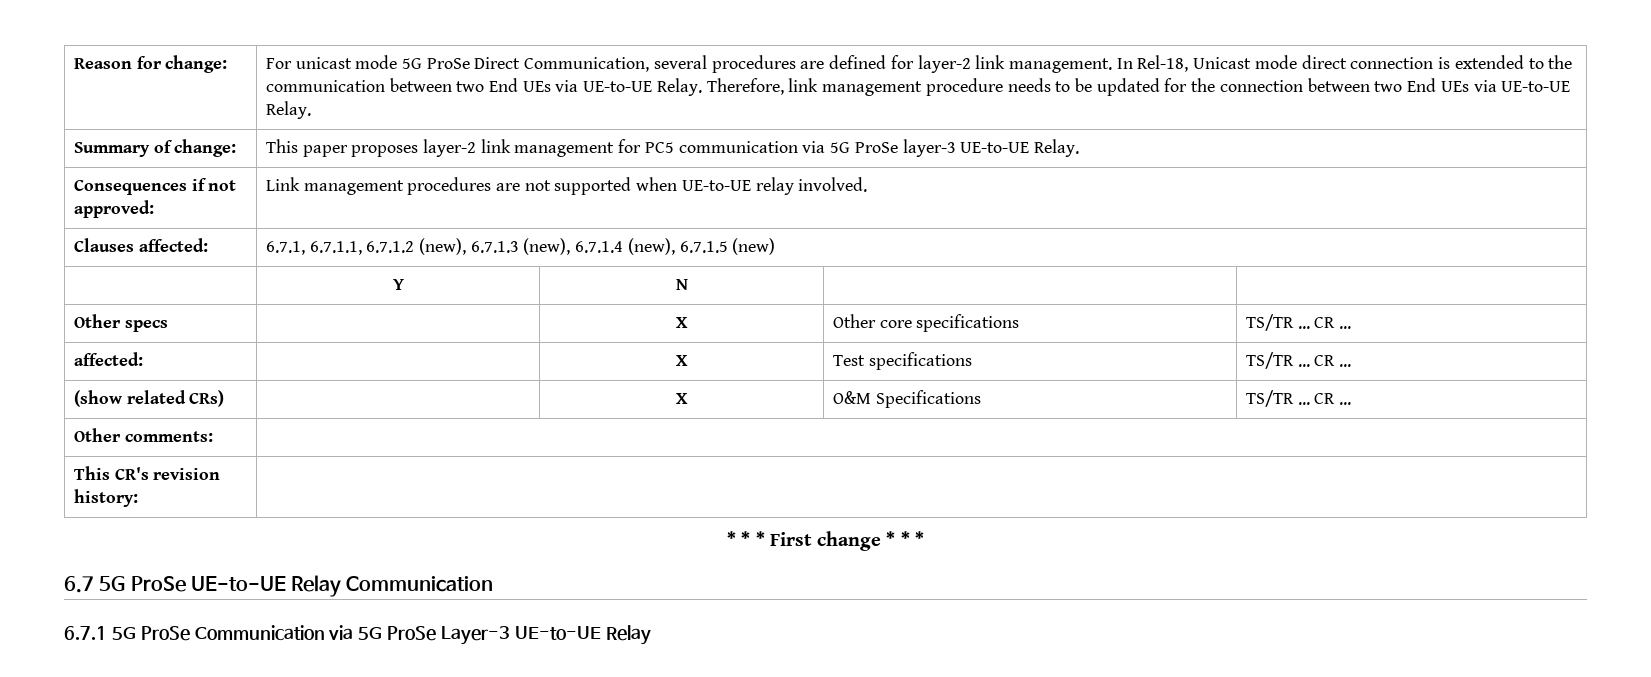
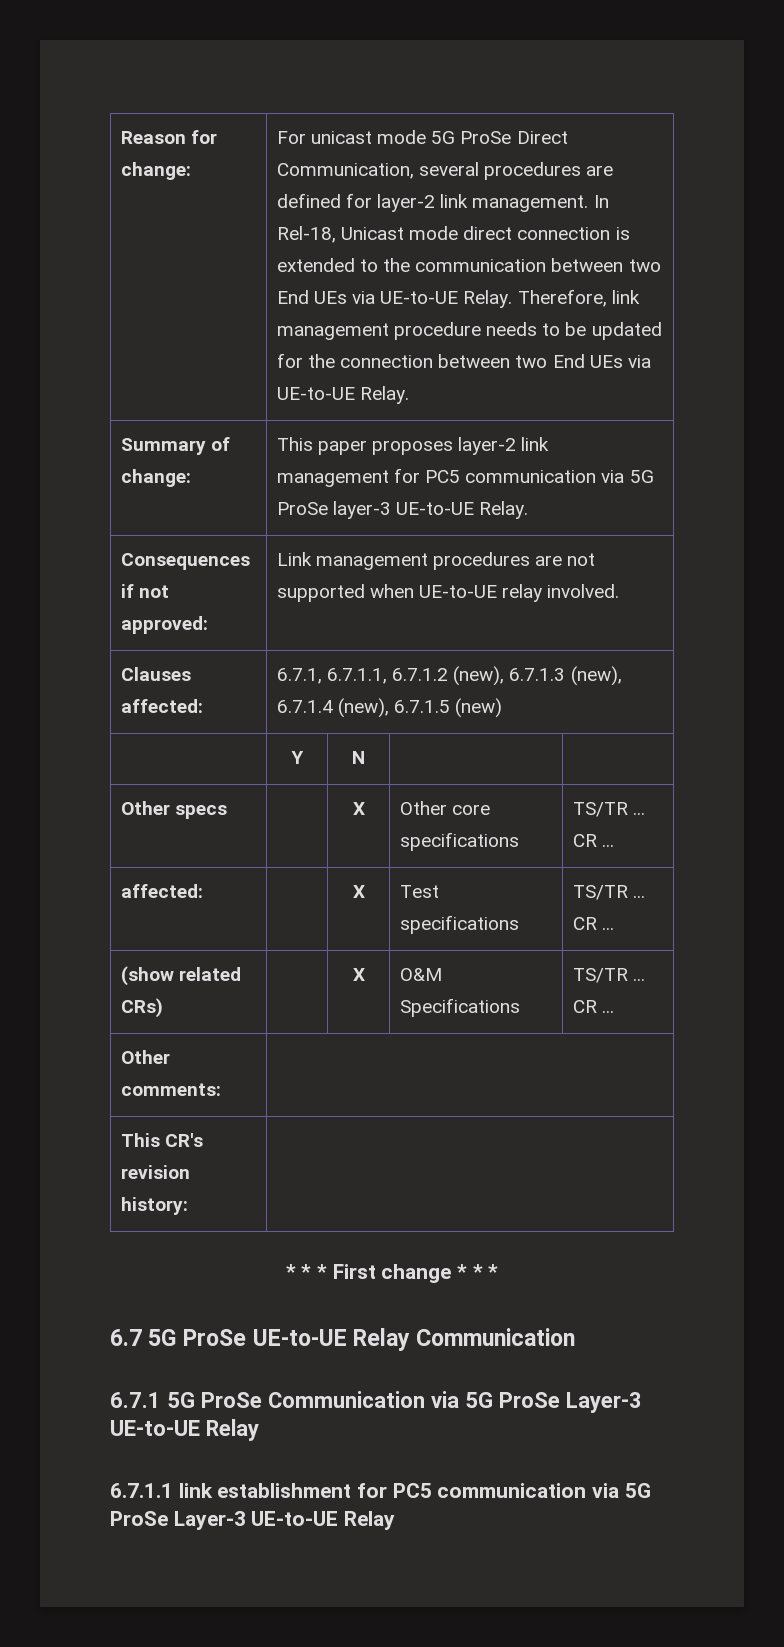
(651, 635) none -> [110,1483,651,1498] [110,1511,396,1530] // 6.7.1.1 link establishment for PC5 communication via 5G ProSe Layer-3 UE-to-UE Relay

